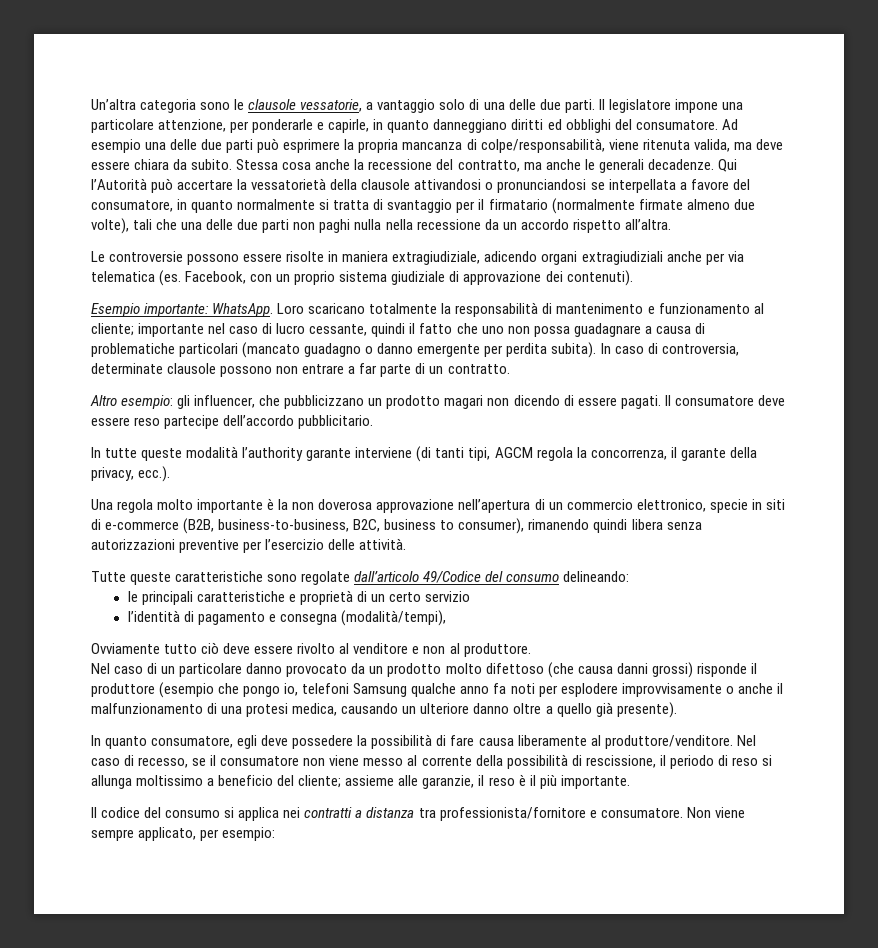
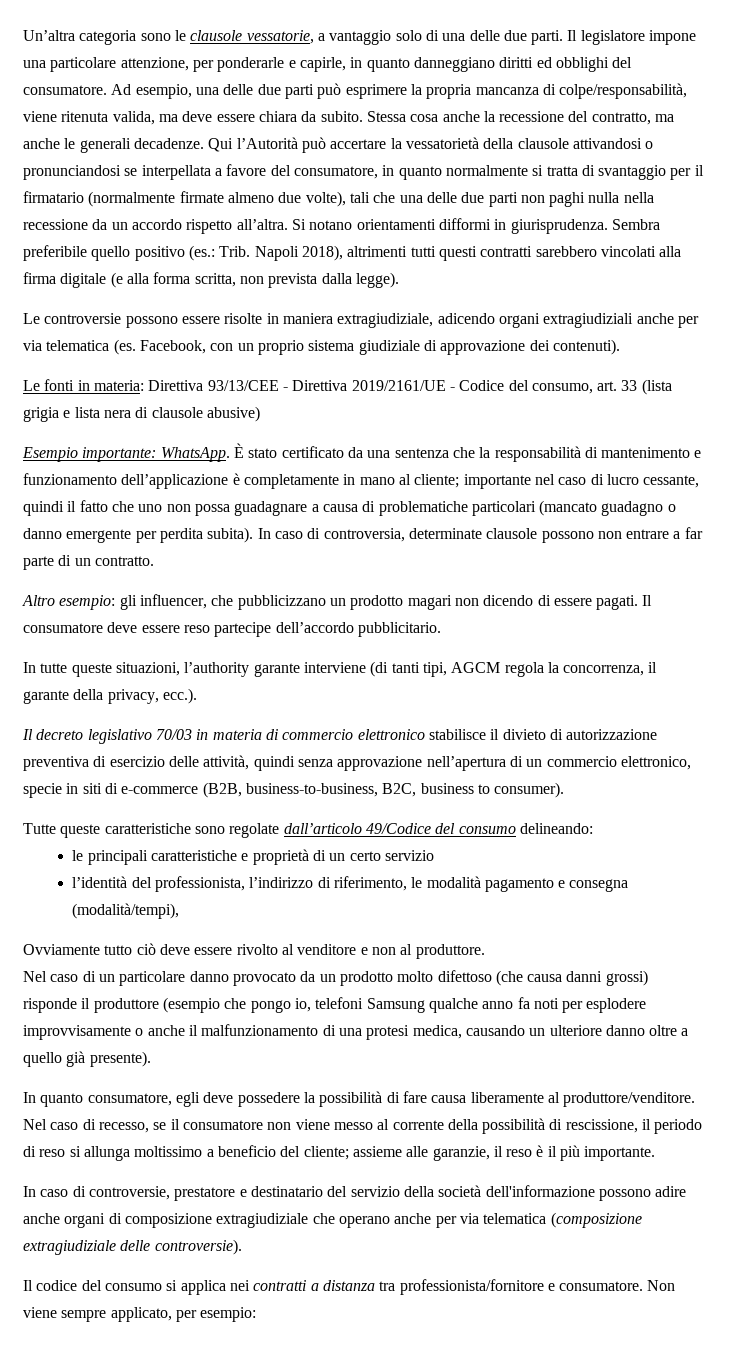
[91,139,141,153] esempio -> [135,84,192,99] esempio,
(671, 224) none -> [291,218,660,234] [23,245,682,261] [23,272,399,288] Si notano orientamenti difformi in giurisprudenza. Sembra preferibile quello positivo (es.: Trib. Napoli 2018), altrimenti tutti questi contratti sarebbero vincolati alla firma digitale (e alla forma scritta, non prevista dalla legge).
[91,303,438,317] Esempio importante: WhatsApp. Loro scaricano totalmente -> [23,379,672,395] [23,406,260,422] [22,443,475,462] Le fonti in materia: Direttiva 93/13/CEE - Direttiva 2019/2161/UE - Codice del consumo, art. 33 (lista grigia e lista nera di clausole abusive) // Esempio importante: WhatsApp. È stato certificato da una sentenza che
(750, 308) none -> [121,473,395,489] dell’applicazione è completamente in mano
[186,446,239,458] modalità -> [115,662,180,676] situazioni,
[91,498,373,513] Una regola molto importante è la non doverosa -> [22,729,658,744] [23,755,333,771] Il decreto legislativo 70/03 in materia di commercio elettronico stabilisce il divieto di autorizzazione preventiva di esercizio delle attività, quindi senza
[458,518,702,534] [91,538,407,553] consumer), rimanendo quindi libera senza autorizzazioni preventive per l’esercizio delle attività. -> [494,782,565,798] consumer).
[183,611,194,622] di -> [131,876,481,892] del professionista, l’indirizzo di riferimento, le modalità
(630, 782) none -> [23,1185,687,1201] [23,1212,642,1228] [23,1239,242,1255] // In caso di controversie, prestatore e destinatario del servizio della società dell'informazione possono adire anche organi di composizione extragiudiziale che operano anche per via telematica (composizione extragiudiziale delle controversie).

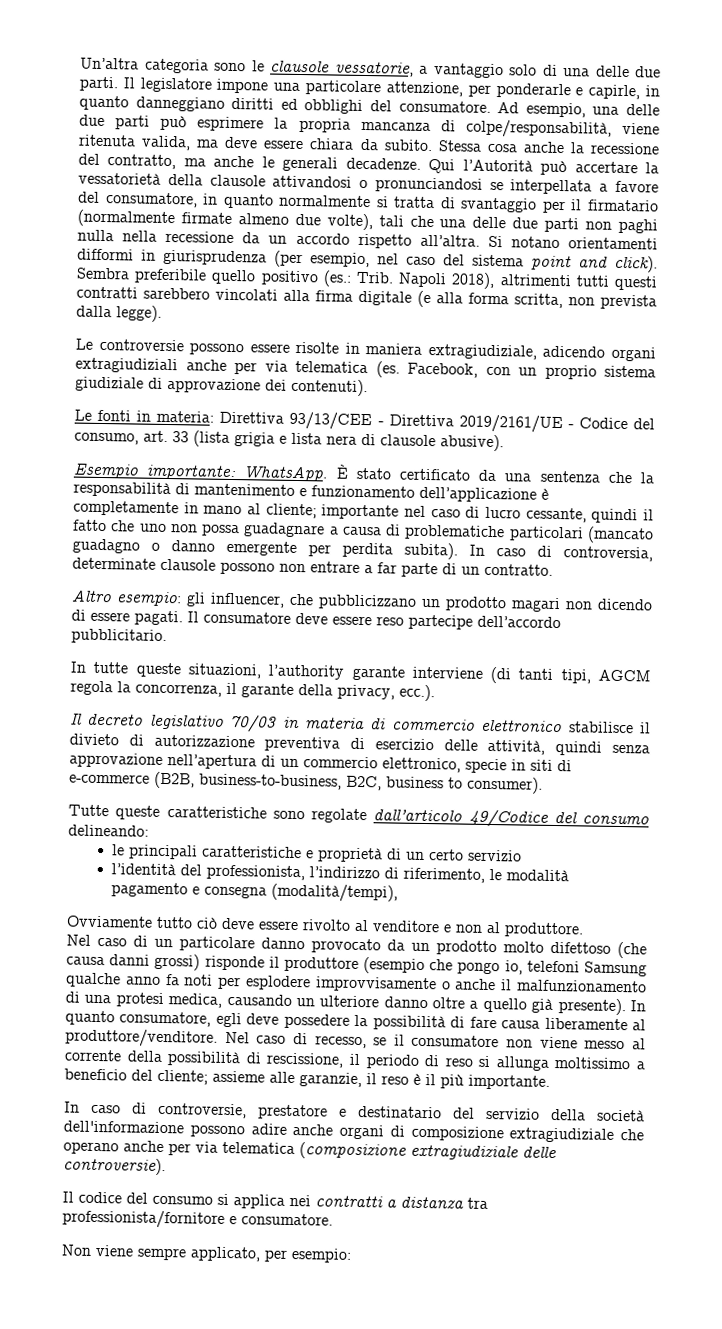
[510,219,608,234] giurisprudenza. -> [163,249,658,273] giurisprudenza (per esempio, nel caso del sistema point and click).
[206,406,260,422] abusive) -> [440,434,504,452] abusive).
(151, 1059) // -> (626, 1007) none
(644, 1286) none -> (333, 1219) //

